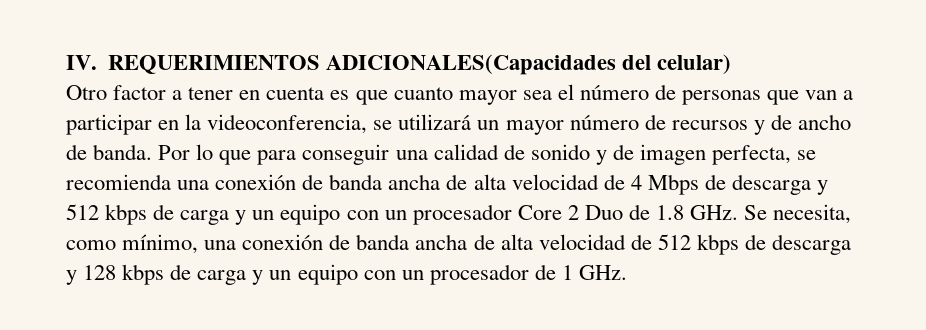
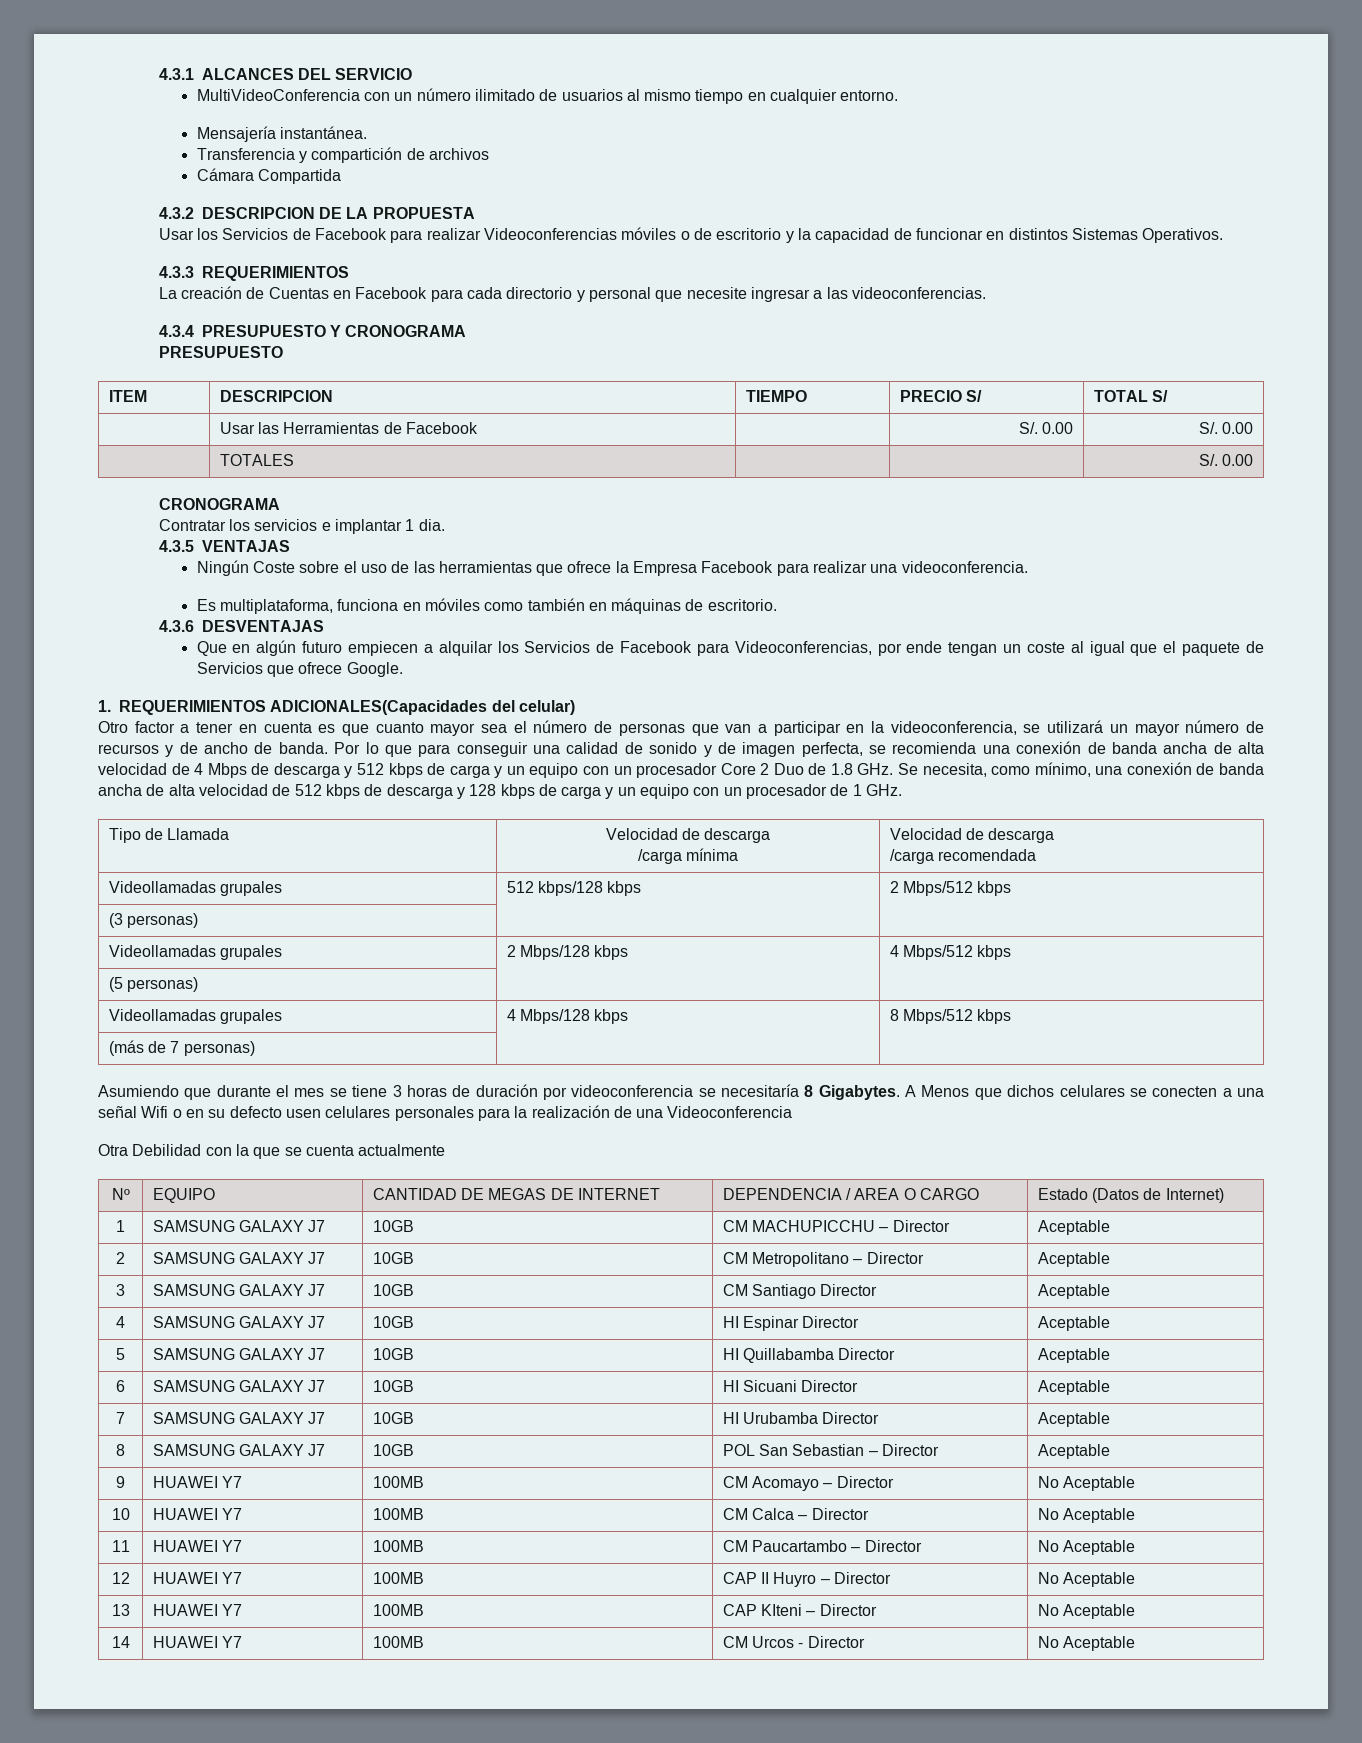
[66,55,97,70] IV. -> [158,68,413,80] [196,88,899,104] [196,126,367,142] [196,147,489,163] [196,168,341,184] [158,207,475,219] [158,227,1224,243] [158,266,349,281] [158,286,986,302] [158,325,467,337] [158,346,283,358] [108,390,147,402] [219,390,333,402] [745,390,807,402] [899,390,983,402] [1093,390,1169,402] [219,422,478,434] [1018,422,1074,434] [1198,422,1254,434] [219,454,294,466] [1198,454,1254,466] [158,498,280,510] [158,519,445,534] [158,540,290,552] [196,560,1028,576] [196,598,777,614] [158,620,324,632] [196,640,1264,656] [196,662,403,677] [98,700,111,712] 4.3.1 ALCANCES DEL SERVICIO // MultiVideoConferencia con un número ilimitado de usuarios al mismo tiempo en cualquier entorno. // Mensajería instantánea. // Transferencia y compartición de archivos // Cámara Compartida // 4.3.2 DESCRIPCION DE LA PROPUESTA // Usar los Servicios de Facebook para realizar Videoconferencias móviles o de escritorio y la capacidad de funcionar en distintos Sistemas Operativos. // 4.3.3 REQUERIMIENTOS // La creación de Cuentas en Facebook para cada directorio y personal que necesite ingresar a las videoconferencias. // 4.3.4 PRESUPUESTO Y CRONOGRAMA // PRESUPUESTO // ITEM | DESCRIPCION | TIEMPO | PRECIO S/ | TOTAL S/ // | Usar las Herramientas de Facebook | | S/. 0.00 | S/. 0.00 // | TOTALES | | | S/. 0.00 // CRONOGRAMA // Contratar los servicios e implantar 1 dia. // 4.3.5 VENTAJAS // Ningún Coste sobre el uso de las herramientas que ofrece la Empresa Facebook para realizar una videoconferencia. // Es multiplataforma, funciona en móviles como también en máquinas de escritorio. // 4.3.6 DESVENTAJAS // Que en algún futuro empiecen a alquilar los Servicios de Facebook para Videoconferencias, por ende tengan un coste al igual que el paquete de Servicios que ofrece Google. // 1.
(627, 272) none -> [108,828,230,843] [605,828,771,843] [637,848,739,864] [889,828,1055,843] [889,849,1037,864] [108,881,283,896] [506,881,642,896] [889,881,1012,896] [108,913,199,928] [108,945,283,960] [506,945,629,960] [889,945,1012,960] [108,977,199,992] [108,1009,283,1024] [506,1009,629,1024] [889,1009,1012,1024] [108,1040,255,1056] [98,1084,1264,1100] [98,1105,793,1121] [98,1144,446,1159] [111,1188,130,1200] [152,1188,215,1203] [372,1188,660,1200] [722,1188,979,1200] [1037,1188,1224,1203] [116,1220,125,1232] [152,1220,326,1232] [372,1220,414,1232] [722,1220,950,1232] [1037,1220,1110,1235] [116,1252,125,1264] [152,1252,326,1264] [372,1252,414,1264] [722,1252,924,1267] [1037,1252,1110,1267] [116,1284,125,1296] [152,1284,326,1296] [372,1284,414,1296] [722,1284,878,1299] [1037,1284,1110,1299] [116,1316,125,1328] [152,1316,326,1328] [372,1316,414,1328] [722,1316,860,1331] [1037,1316,1110,1331] [116,1348,125,1360] [152,1348,326,1360] [372,1348,414,1360] [722,1348,896,1363] [1037,1348,1110,1363] [116,1380,125,1392] [152,1380,326,1392] [372,1380,414,1392] [722,1380,859,1392] [1037,1380,1110,1395] [116,1412,125,1424] [152,1412,326,1424] [372,1412,414,1424] [722,1412,880,1424] [1037,1412,1110,1427] [116,1444,125,1456] [152,1444,326,1456] [372,1444,414,1456] [722,1444,939,1456] [1037,1444,1110,1459] [116,1476,125,1488] [152,1476,243,1488] [372,1476,424,1488] [722,1476,894,1491] [1037,1476,1136,1491] [111,1508,130,1520] [152,1508,243,1520] [372,1508,424,1520] [722,1508,869,1520] [1037,1508,1136,1523] [111,1540,130,1552] [152,1540,243,1552] [372,1540,424,1552] [722,1540,922,1552] [1037,1540,1136,1555] [111,1572,130,1584] [152,1572,243,1584] [372,1572,424,1584] [722,1572,891,1587] [1037,1572,1136,1587] [111,1604,130,1616] [152,1604,243,1616] [372,1604,424,1616] [722,1604,877,1616] [1037,1604,1136,1619] [111,1636,130,1648] [152,1636,243,1648] [372,1636,424,1648] [722,1636,865,1648] [1037,1636,1136,1651] // Tipo de Llamada | Velocidad de descarga // /carga mínima | Velocidad de descarga // /carga recomendada // Videollamadas grupales | 512 kbps/128 kbps | 2 Mbps/512 kbps // (3 personas) | | // Videollamadas grupales | 2 Mbps/128 kbps | 4 Mbps/512 kbps // (5 personas) | | // Videollamadas grupales | 4 Mbps/128 kbps | 8 Mbps/512 kbps // (más de 7 personas) | | // Asumiendo que durante el mes se tiene 3 horas de duración por videoconferencia se necesitaría 8 Gigabytes. A Menos que dichos celulares se conecten a una señal Wifi o en su defecto usen celulares personales para la realización de una Videoconferencia // Otra Debilidad con la que se cuenta actualmente // Nº | EQUIPO | CANTIDAD DE MEGAS DE INTERNET | DEPENDENCIA / AREA O CARGO | Estado (Datos de Internet) // 1 | SAMSUNG GALAXY J7 | 10GB | CM MACHUPICCHU – Director | Aceptable // 2 | SAMSUNG GALAXY J7 | 10GB | CM Metropolitano – Director | Aceptable // 3 | SAMSUNG GALAXY J7 | 10GB | CM Santiago Director | Aceptable // 4 | SAMSUNG GALAXY J7 | 10GB | HI Espinar Director | Aceptable // 5 | SAMSUNG GALAXY J7 | 10GB | HI Quillabamba Director | Aceptable // 6 | SAMSUNG GALAXY J7 | 10GB | HI Sicuani Director | Aceptable // 7 | SAMSUNG GALAXY J7 | 10GB | HI Urubamba Director | Aceptable // 8 | SAMSUNG GALAXY J7 | 10GB | POL San Sebastian – Director | Aceptable // 9 | HUAWEI Y7 | 100MB | CM Acomayo – Director | No Aceptable // 10 | HUAWEI Y7 | 100MB | CM Calca – Director | No Aceptable // 11 | HUAWEI Y7 | 100MB | CM Paucartambo – Director | No Aceptable // 12 | HUAWEI Y7 | 100MB | CAP II Huyro – Director | No Aceptable // 13 | HUAWEI Y7 | 100MB | CAP KIteni – Director | No Aceptable // 14 | HUAWEI Y7 | 100MB | CM Urcos - Director | No Aceptable

